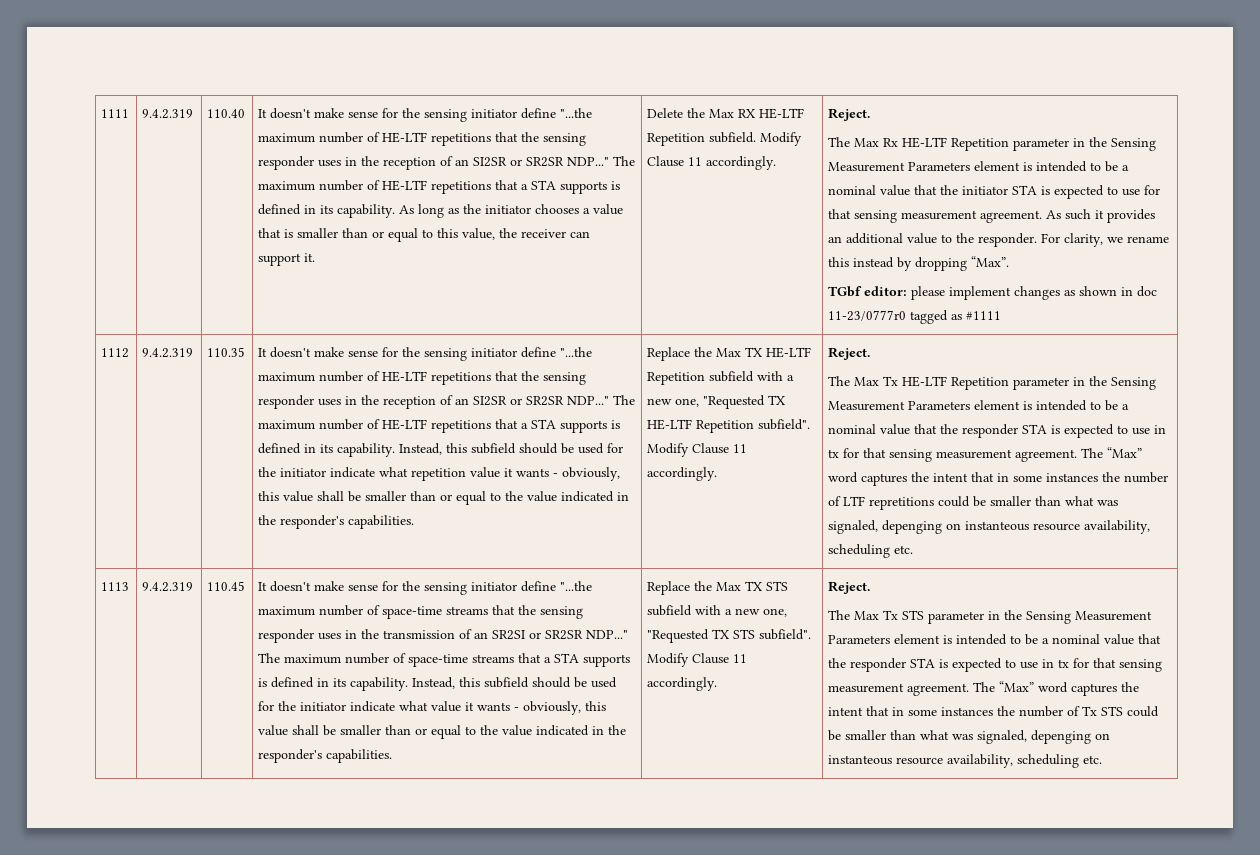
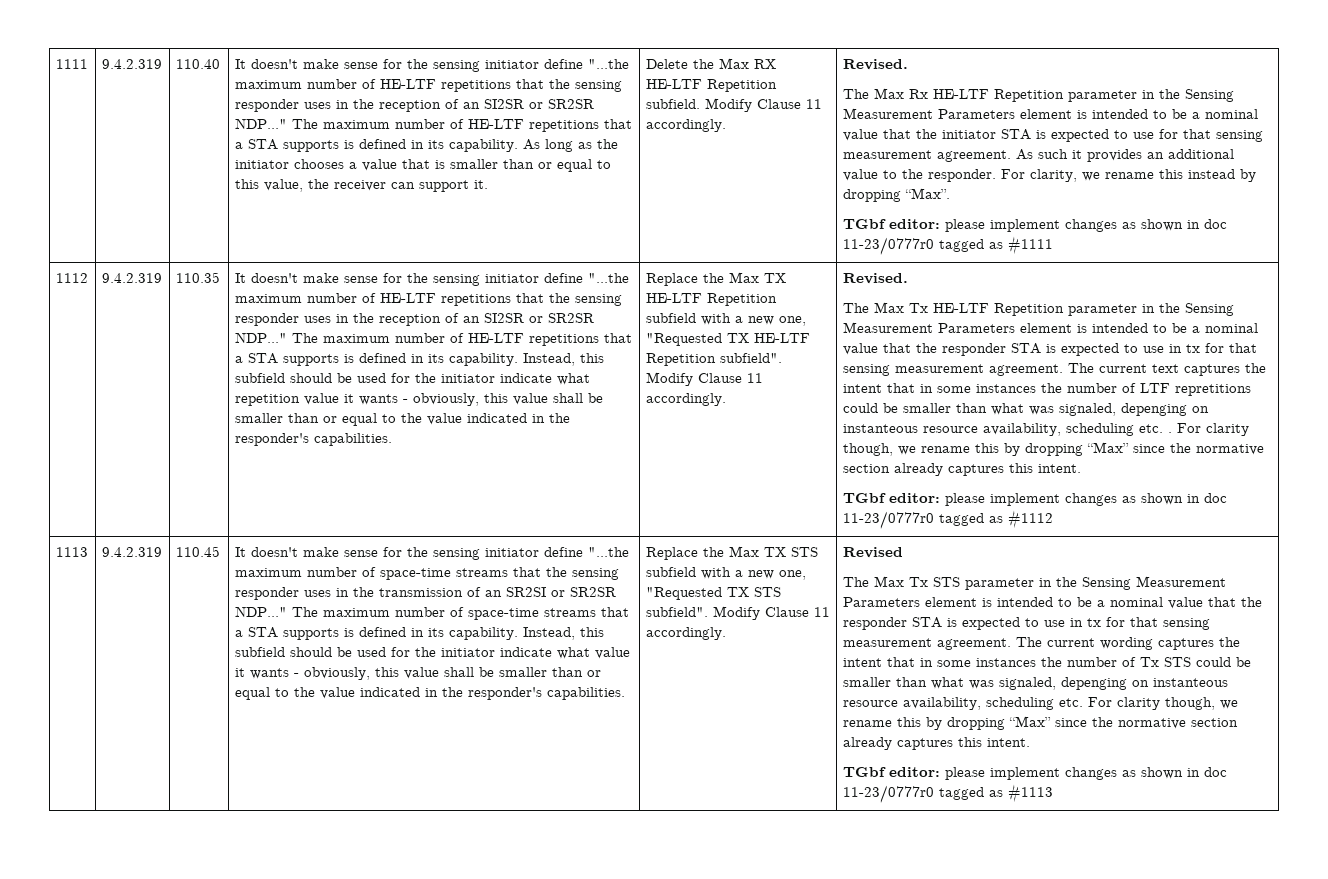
[828,108,871,121] Reject. -> [842,59,908,70] Revised.
[828,347,871,360] Reject. -> [842,273,908,284] Revised.
[1107,447,1143,458] [828,472,859,483] “Max” word -> [1098,364,1179,373] current text
(914, 549) none -> [1167,423,1249,436] [842,442,1264,456] [842,463,1081,476] [842,493,1227,506] [842,510,1053,529] . For clarity though, we rename this by dropping “Max” since the normative section already captures this intent. // TGbf editor: please implement changes as shown in doc 11-23/0777r0 tagged as #1112
[828,581,871,594] Reject. -> [842,547,903,558] Revised
[999,681,1069,693] “Max” word -> [1046,637,1153,650] current wording
(1103, 759) none -> [1087,697,1238,710] [842,716,1238,730] [842,737,1030,750] [842,767,1227,780] [842,784,1053,803] For clarity though, we rename this by dropping “Max” since the normative section already captures this intent. // TGbf editor: please implement changes as shown in doc 11-23/0777r0 tagged as #1113

